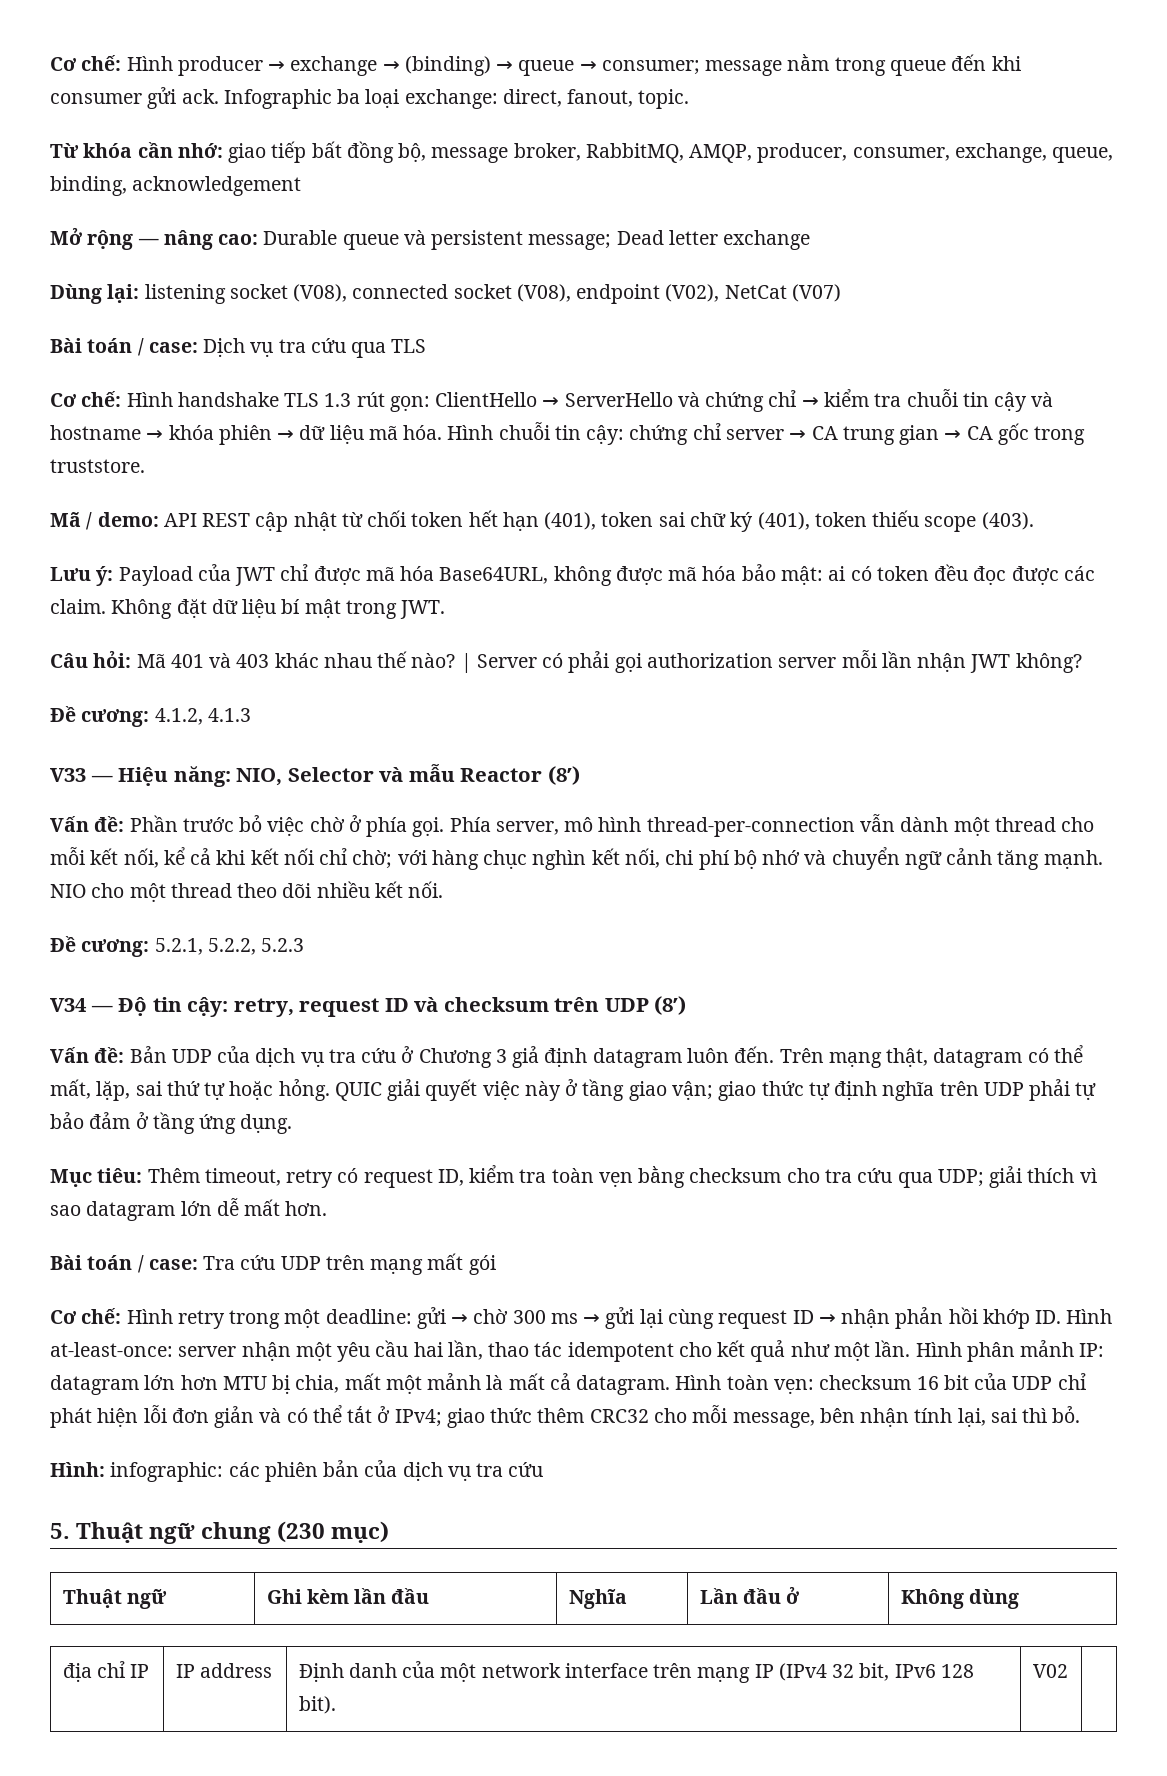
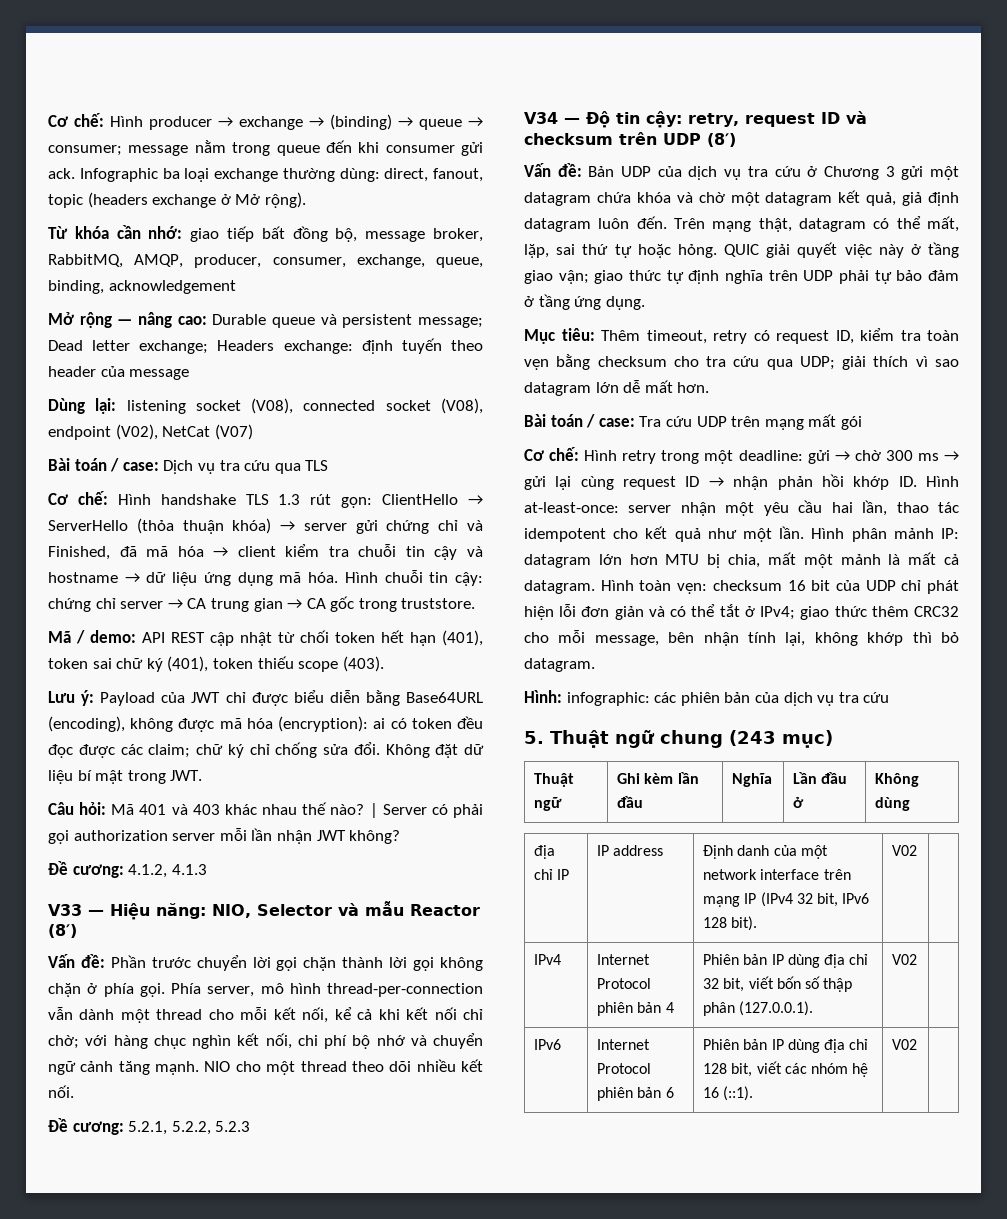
[404,89,690,109] exchange: direct, fanout, topic. -> [214,168,483,182] [48,192,306,208] exchange thường dùng: direct, fanout, topic (headers exchange ở Mở rộng).
[723,230,811,250] exchange -> [139,338,484,354] [48,366,190,380] exchange; Headers exchange: định tuyến theo header của message
[677,390,819,412] và chứng chỉ → -> [136,518,483,534] [48,546,276,560] (thỏa thuận khóa) → server gửi chứng chỉ và Finished, đã mã hóa → client
[168,425,364,445] khóa phiên → dữ liệu -> [146,572,273,586] dữ liệu ứng dụng
[365,566,549,584] mã hóa Base64URL, -> [293,690,483,706] [48,716,125,732] biểu diễn bằng Base64URL (encoding),
[741,564,823,585] bảo mật: -> [278,716,369,732] (encryption):
[50,599,106,614] claim. -> [148,742,380,758] claim; chữ ký chỉ chống sửa đổi.
[239,815,345,836] bỏ việc chờ -> [196,955,484,971] [48,983,81,997] chuyển lời gọi chặn thành lời gọi không chặn
(507, 1056) none -> [901,166,959,180] [524,190,897,206] gửi một datagram chứa khóa và chờ một datagram kết quả,
[990,1406,1081,1423] sai thì bỏ. -> [814,632,959,646] [524,658,595,672] không khớp thì bỏ datagram.
[277,1521,326,1543] (230 -> [729,730,776,746] (243
(1068, 1671) none -> [534,954,562,965] [597,954,651,965] [597,978,652,989] [597,1002,674,1016] [703,954,869,968] [703,976,853,992] [703,1001,814,1016] [892,954,918,965] [534,1039,562,1050] [597,1039,651,1050] [597,1063,652,1074] [597,1087,674,1101] [703,1039,869,1053] [703,1061,869,1077] [703,1086,754,1101] [892,1039,918,1050] // IPv4 | Internet Protocol phiên bản 4 | Phiên bản IP dùng địa chỉ 32 bit, viết bốn số thập phân (127.0.0.1). | V02 | // IPv6 | Internet Protocol phiên bản 6 | Phiên bản IP dùng địa chỉ 128 bit, viết các nhóm hệ 16 (::1). | V02 |

